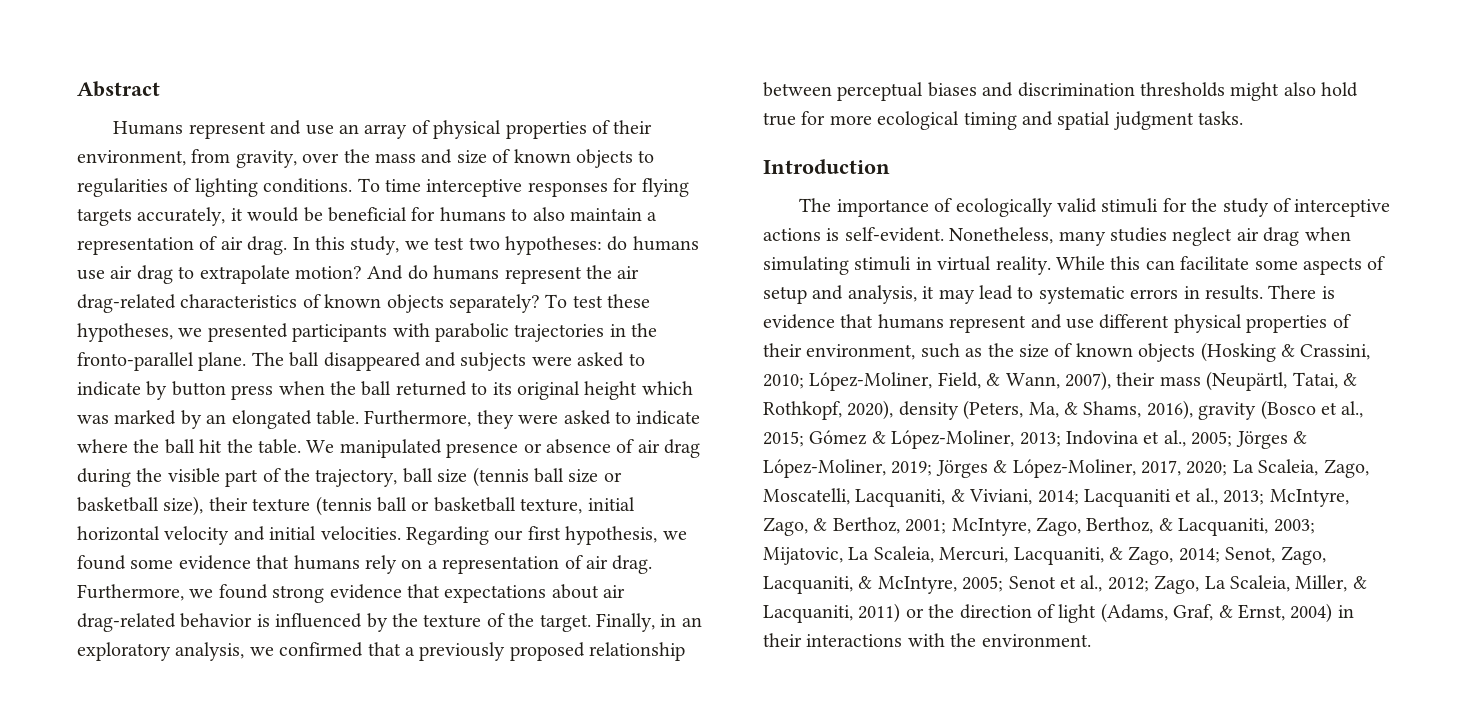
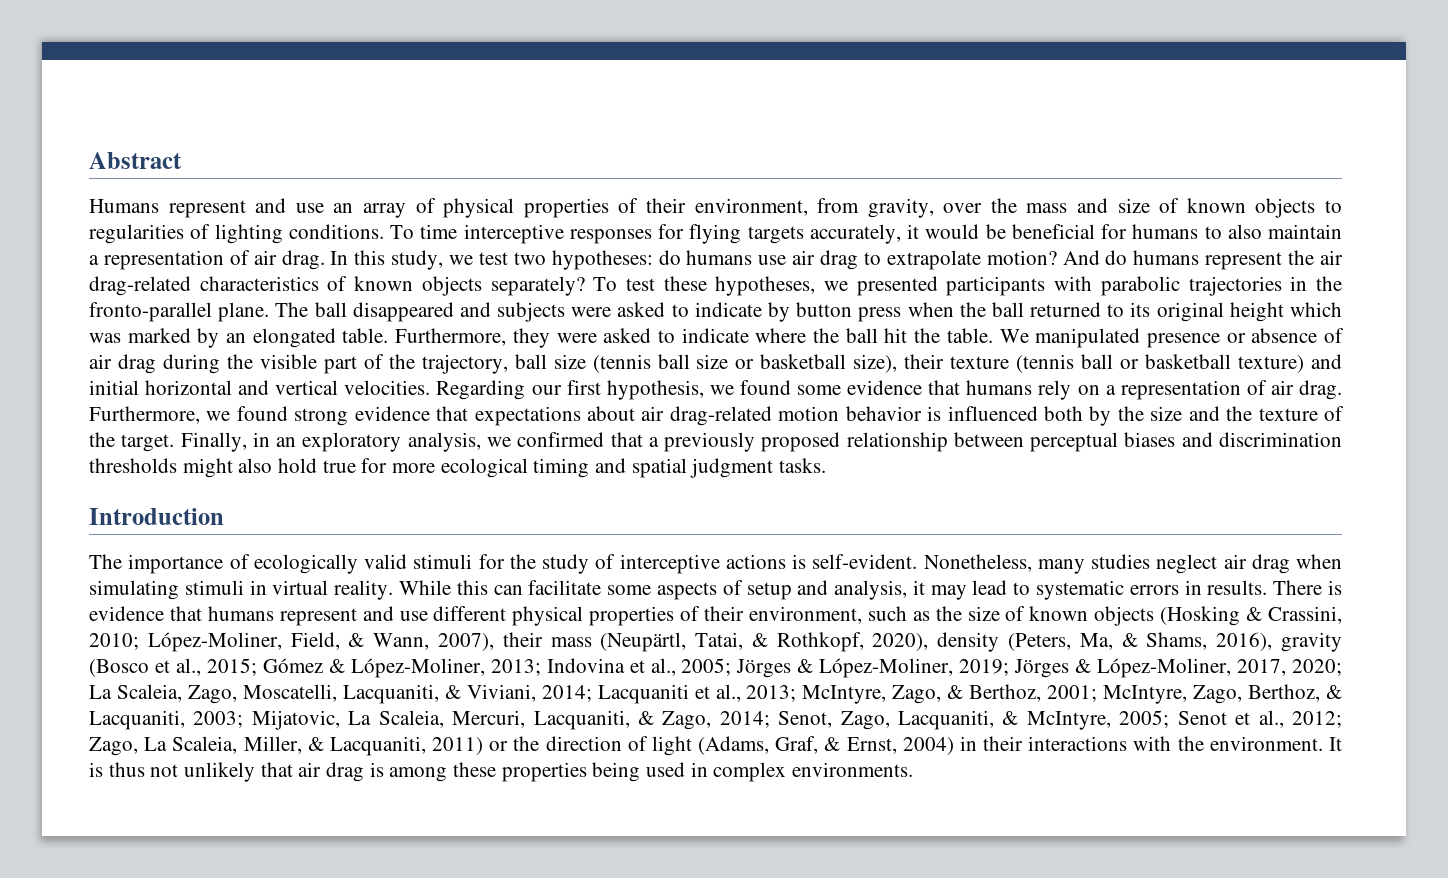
[520,497,635,514] [77,526,317,545] texture, initial horizontal velocity and initial -> [1238,354,1342,373] [89,380,339,395] texture) and initial horizontal and vertical
(176, 622) none -> [778,406,840,421] motion
(363, 620) none -> [1044,406,1084,421] both
(418, 620) none -> [1150,406,1253,421] size and the
(1091, 640) none -> [1328,737,1342,751] [89,762,914,782] It is thus not unlikely that air drag is among these properties being used in complex environments.

